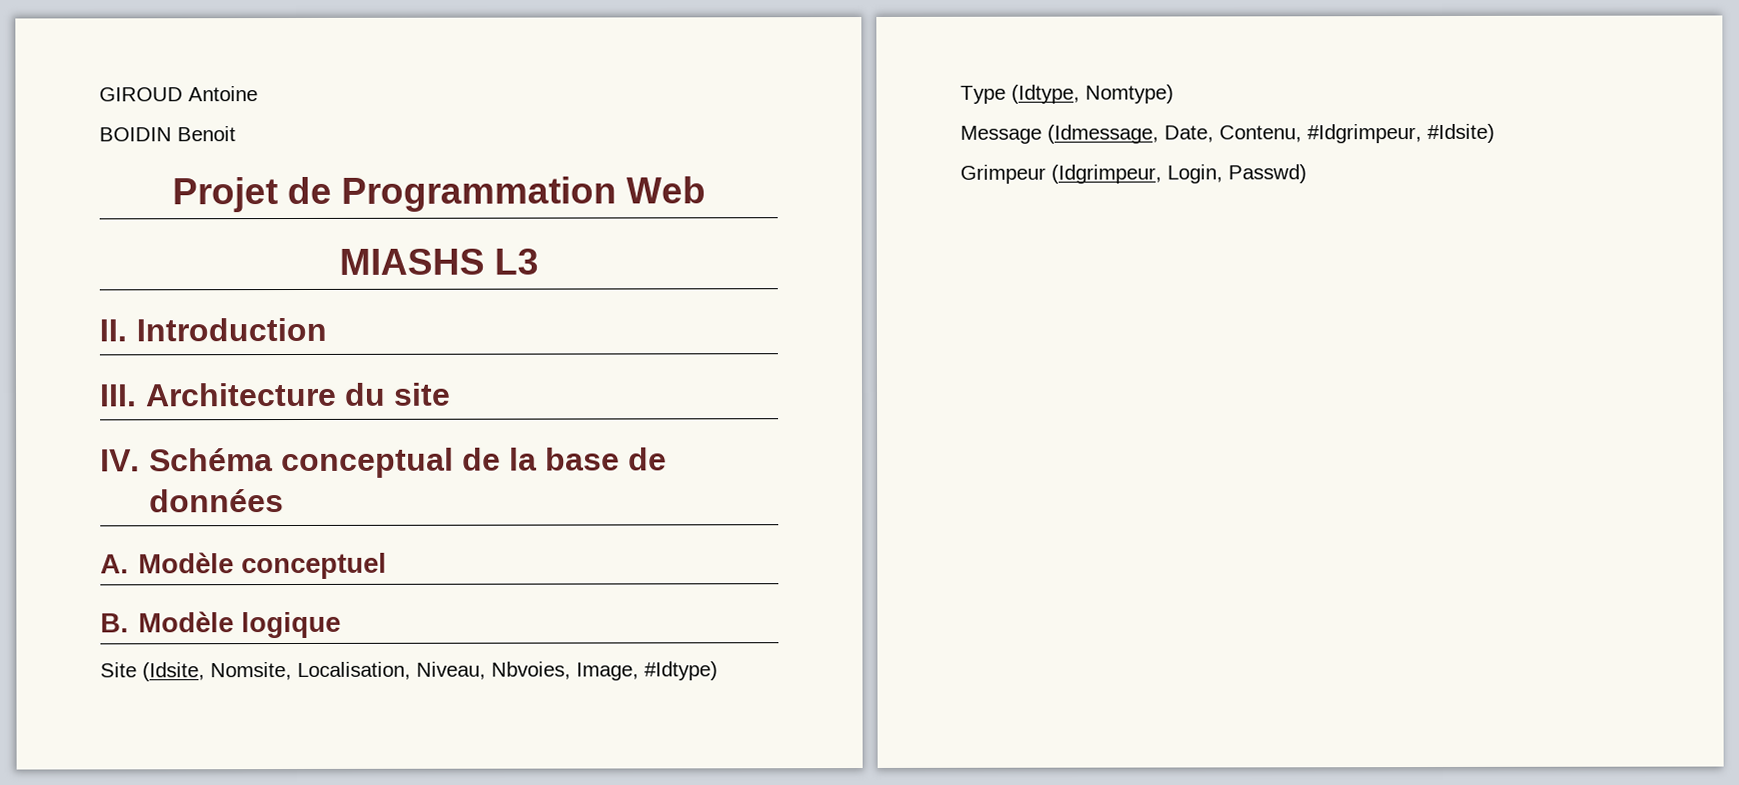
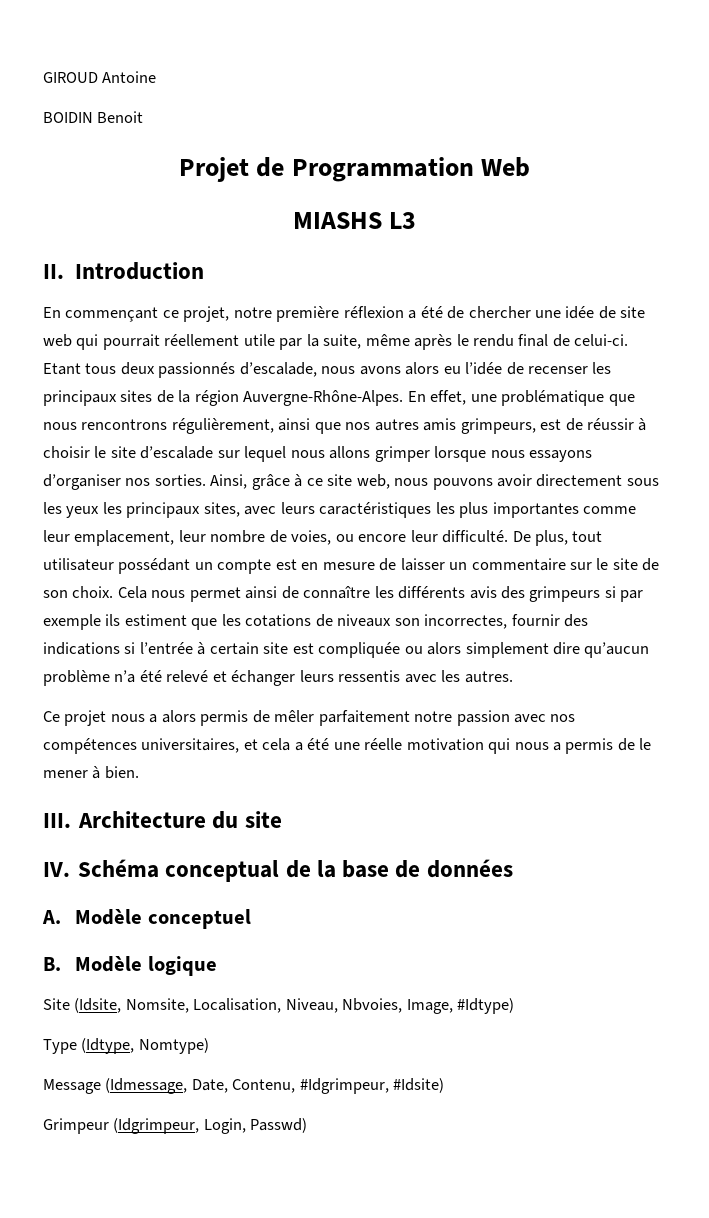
(328, 329) none -> [43,306,646,322] [43,334,629,350] [43,362,612,378] [43,390,635,406] [43,418,647,434] [43,446,593,462] [43,474,659,490] [43,502,637,518] [43,530,603,546] [43,558,660,574] [43,586,644,602] [43,614,589,630] [43,642,650,658] [43,670,513,686] [43,710,576,726] [43,738,652,754] [43,766,139,779] // En commençant ce projet, notre première réflexion a été de chercher une idée de site web qui pourrait réellement utile par la suite, même après le rendu final de celui-ci. Etant tous deux passionnés d’escalade, nous avons alors eu l’idée de recenser les principaux sites de la région Auvergne-Rhône-Alpes. En effet, une problématique que nous rencontrons régulièrement, ainsi que nos autres amis grimpeurs, est de réussir à choisir le site d’escalade sur lequel nous allons grimper lorsque nous essayons d’organiser nos sorties. Ainsi, grâce à ce site web, nous pouvons avoir directement sous les yeux les principaux sites, avec leurs caractéristiques les plus importantes comme leur emplacement, leur nombre de voies, ou encore leur difficulté. De plus, tout utilisateur possédant un compte est en mesure de laisser un commentaire sur le site de son choix. Cela nous permet ainsi de connaître les différents avis des grimpeurs si par exemple ils estiment que les cotations de niveaux son incorrectes, fournir des indications si l’entrée à certain site est compliquée ou alors simplement dire qu’aucun problème n’a été relevé et échanger leurs ressentis avec les autres. // Ce projet nous a alors permis de mêler parfaitement notre passion avec nos compétences universitaires, et cela a été une réelle motivation qui nous a permis de le mener à bien.

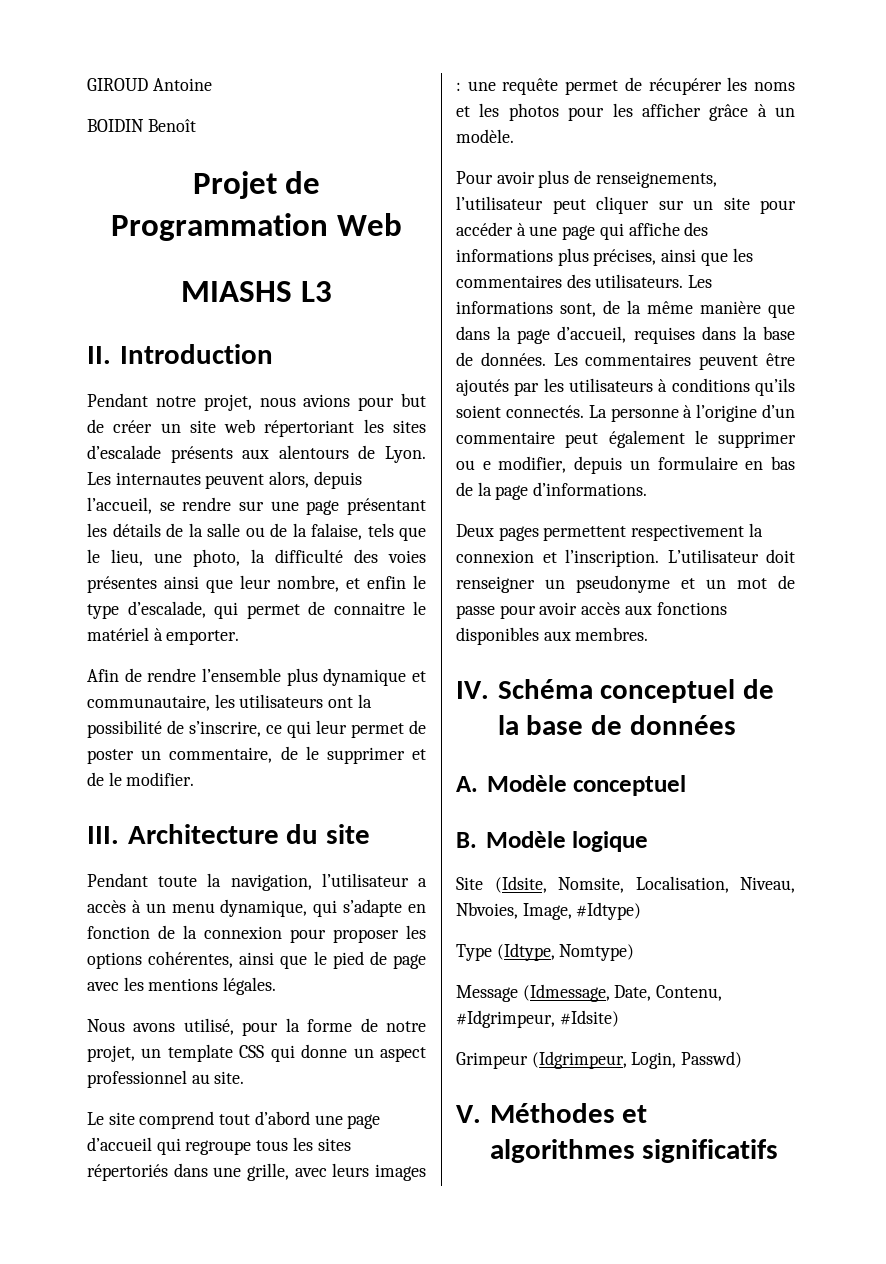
[97,111,144,123] Benoit -> [147,119,196,132] Benoît
[43,306,646,322] [43,334,629,350] [43,362,612,378] [43,390,635,406] [43,418,647,434] [43,446,593,462] [43,474,659,490] [43,502,637,518] [43,530,603,546] [43,558,660,574] [43,586,644,602] [43,614,589,630] [43,642,650,658] [43,670,513,686] [43,710,576,726] [43,738,652,754] [43,766,139,779] [43,811,282,829] En commençant ce projet, notre première réflexion a été de chercher une idée de site web qui pourrait réellement utile par la suite, même après le rendu final de celui-ci. Etant tous deux passionnés d’escalade, nous avons alors eu l’idée de recenser les principaux sites de la région Auvergne-Rhône-Alpes. En effet, une problématique que nous rencontrons régulièrement, ainsi que nos autres amis grimpeurs, est de réussir à choisir le site d’escalade sur lequel nous allons grimper lorsque nous essayons d’organiser nos sorties. Ainsi, grâce à ce site web, nous pouvons avoir directement sous les yeux les principaux sites, avec leurs caractéristiques les plus importantes comme leur emplacement, leur nombre de voies, ou encore leur difficulté. De plus, tout utilisateur possédant un compte est en mesure de laisser un commentaire sur le site de son choix. Cela nous permet ainsi de connaître les différents avis des grimpeurs si par exemple ils estiment que les cotations de niveaux son incorrectes, fournir des indications si l’entrée à certain site est compliquée ou alors simplement dire qu’aucun problème n’a été relevé et échanger leurs ressentis avec les autres. // Ce projet nous a alors permis de mêler parfaitement notre passion avec nos compétences universitaires, et cela a été une réelle motivation qui nous a permis de le mener à bien. // III. Architecture du site -> [87,393,426,411] [87,419,426,437] [87,445,426,463] [87,471,362,489] [87,497,426,515] [87,523,426,541] [87,549,426,567] [87,575,426,593] [87,601,426,619] [87,627,240,645] [87,668,426,686] [87,694,372,711] [87,720,426,738] [87,746,426,764] [87,772,195,786] [87,824,371,844] [87,873,427,891] [87,899,426,917] [87,925,426,943] [87,951,426,969] [87,977,277,995] [87,1018,427,1036] [87,1044,427,1062] [87,1070,245,1088] [87,1111,381,1129] [87,1137,351,1155] [87,1163,426,1181] [456,77,795,95] [456,103,795,121] [456,129,514,143] [456,170,717,188] [456,196,796,214] [456,222,709,240] [456,248,753,266] [456,274,713,288] [456,300,795,318] [456,326,795,344] [456,352,795,370] [456,378,795,396] [456,404,795,422] [456,430,796,448] [456,456,795,474] [456,482,648,500] [456,523,763,541] [456,549,795,567] [456,575,795,593] [456,602,727,619] [456,627,649,645] Pendant notre projet, nous avions pour but de créer un site web répertoriant les sites d’escalade présents aux alentours de Lyon. Les internautes peuvent alors, depuis l’accueil, se rendre sur une page présentant les détails de la salle ou de la falaise, tels que le lieu, une photo, la difficulté des voies présentes ainsi que leur nombre, et enfin le type d’escalade, qui permet de connaitre le matériel à emporter. // Afin de rendre l’ensemble plus dynamique et communautaire, les utilisateurs ont la possibilité de s’inscrire, ce qui leur permet de poster un commentaire, de le supprimer et de le modifier. // III. Architecture du site // Pendant toute la navigation, l’utilisateur a accès à un menu dynamique, qui s’adapte en fonction de la connexion pour proposer les options cohérentes, ainsi que le pied de page avec les mentions légales. // Nous avons utilisé, pour la forme de notre projet, un template CSS qui donne un aspect professionnel au site. // Le site comprend tout d’abord une page d’accueil qui regroupe tous les sites répertoriés dans une grille, avec leurs images : une requête permet de récupérer les noms et les photos pour les afficher grâce à un modèle. // Pour avoir plus de renseignements, l’utilisateur peut cliquer sur un site pour accéder à une page qui affiche des informations plus précises, ainsi que les commentaires des utilisateurs. Les informations sont, de la même manière que dans la page d’accueil, requises dans la base de données. Les commentaires peuvent être ajoutés par les utilisateurs à conditions qu’ils soient connectés. La personne à l’origine d’un commentaire peut également le supprimer ou e modifier, depuis un formulaire en bas de la page d’informations. // Deux pages permettent respectivement la connexion et l’inscription. L’utilisateur doit renseigner un pseudonyme et un mot de passe pour avoir accès aux fonctions disponibles aux membres.
[165,860,280,882] conceptual -> [600,679,736,703] conceptuel
(308, 1125) none -> [456,1103,648,1123] [489,1139,779,1163] // V. Méthodes et algorithmes significatifs

